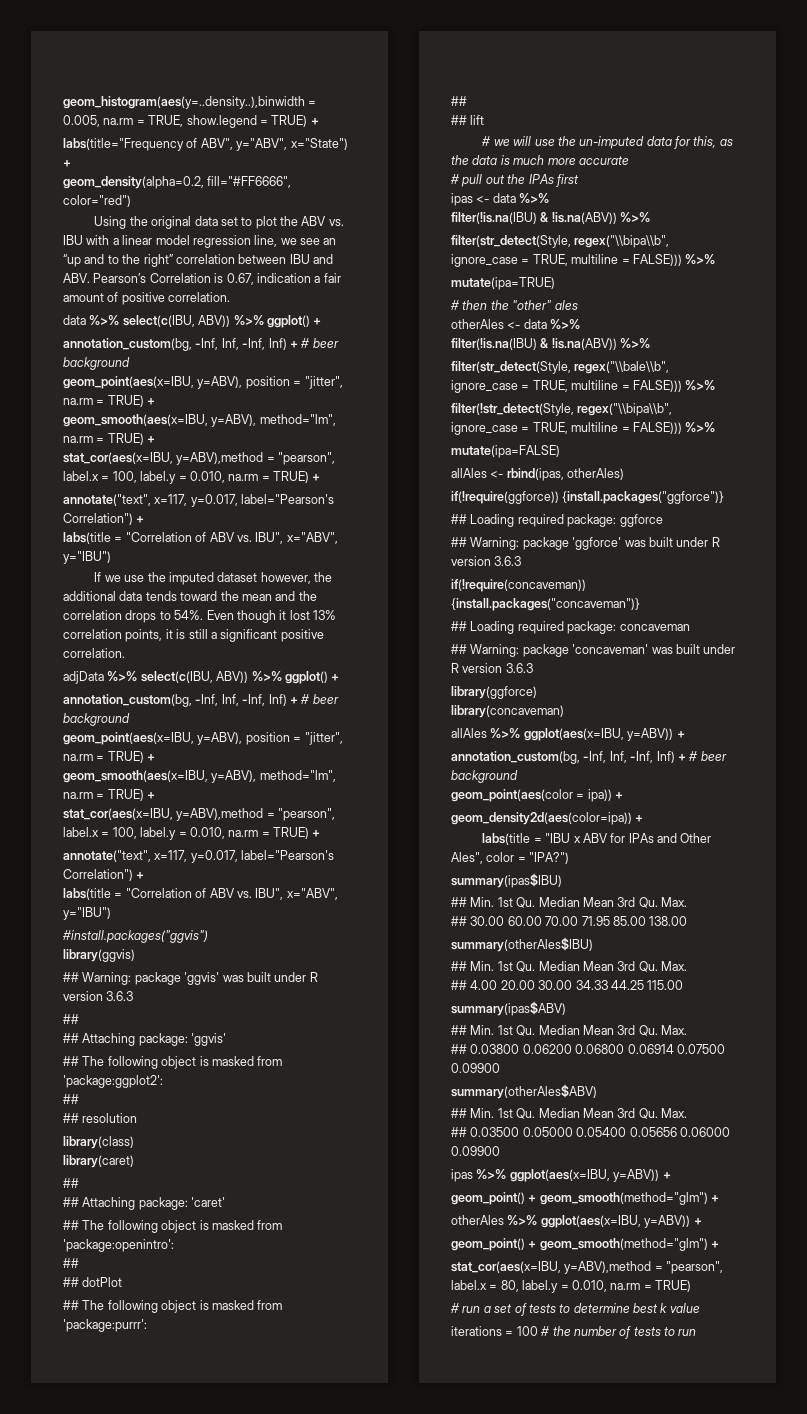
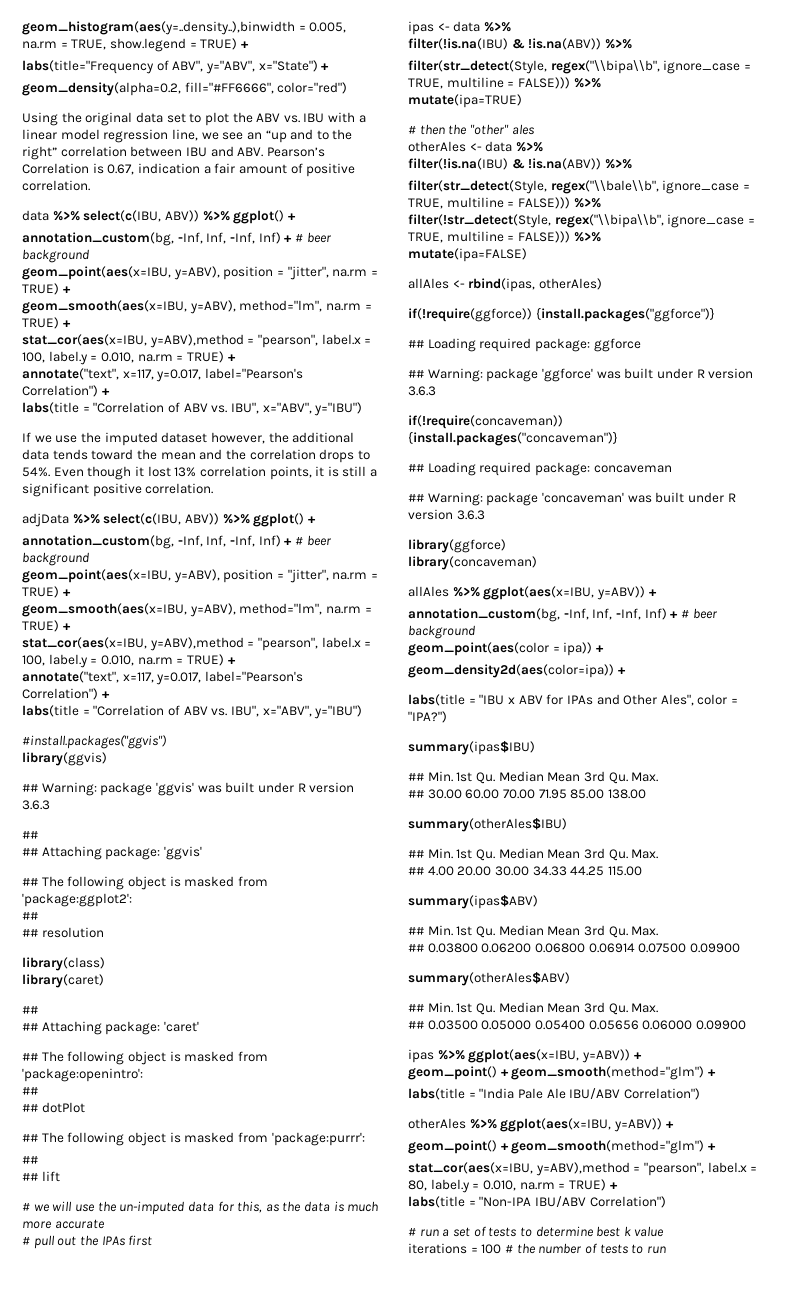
(720, 1198) none -> [408,1088,700,1100] // labs(title = "India Pale Ale IBU/ABV Correlation")
(691, 1286) none -> [609,1182,618,1189] [408,1196,666,1208] + // labs(title = "Non-IPA IBU/ABV Correlation")

